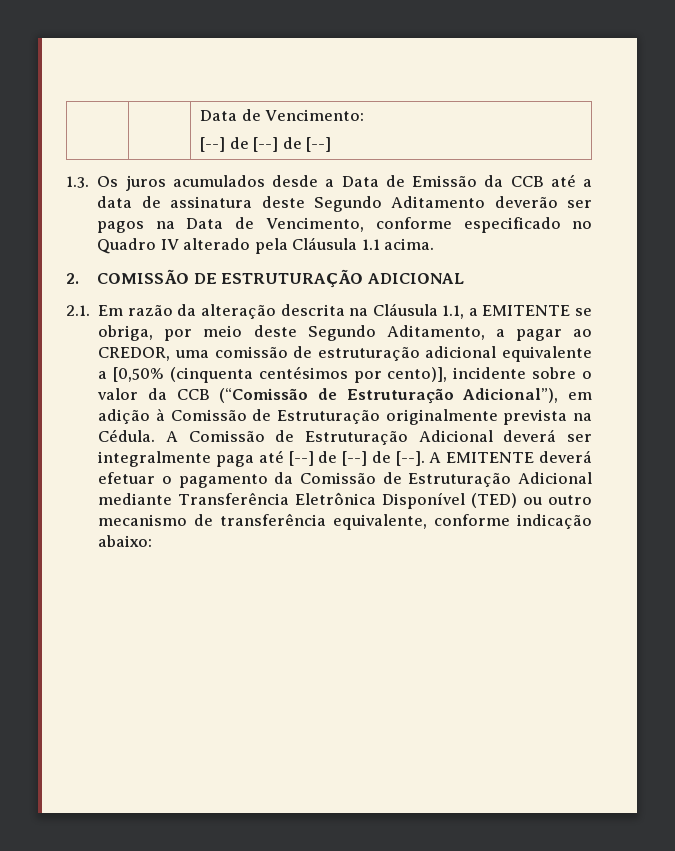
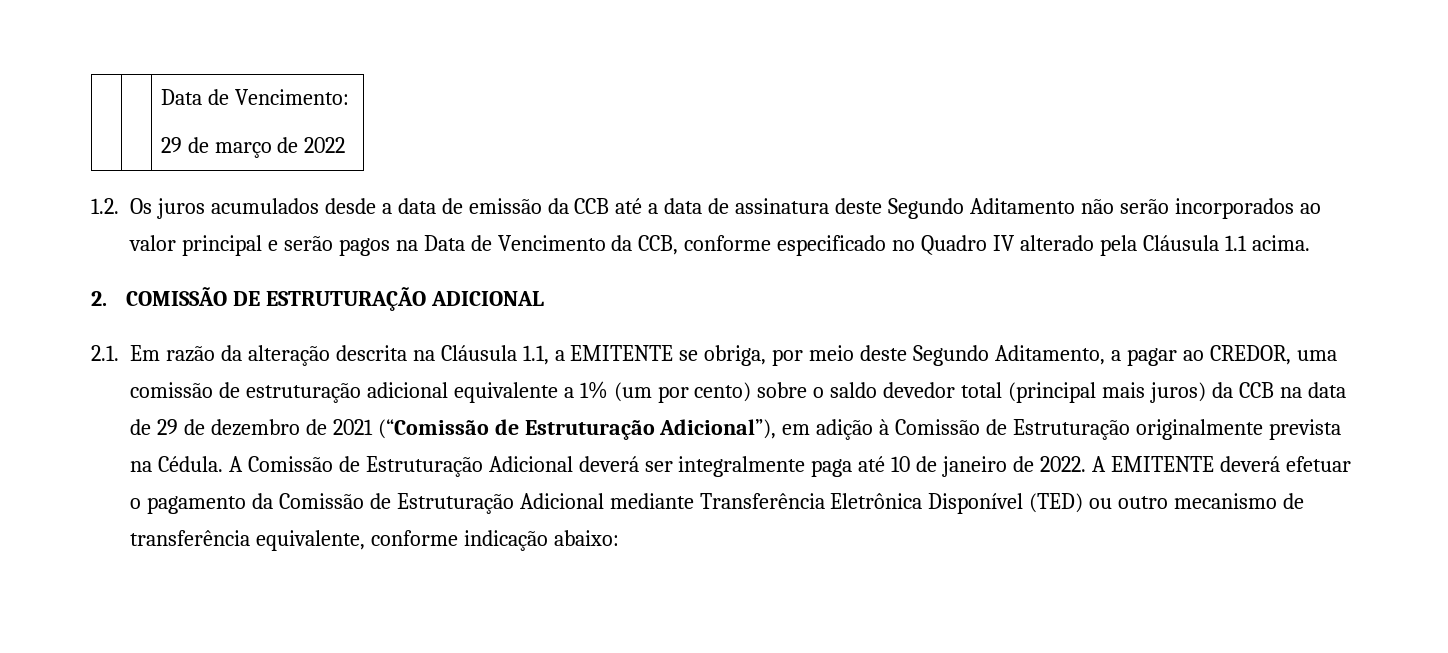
[200,137,332,152] [66,176,89,188] [--] de [--] de [--] // 1.3. -> [160,137,346,158] [91,198,119,214] 29 de março de 2022 // 1.2.
[341,175,478,187] Data de Emissão -> [397,198,542,214] data de emissão
[494,196,592,208] deverão ser -> [1080,198,1321,219] [129,235,333,256] não serão incorporados ao valor principal e serão
[265,217,365,232] Vencimento, -> [497,235,679,255] Vencimento da CCB,
[113,366,592,383] [97,388,210,400] [0,50% (cinquenta centésimos por cento)], incidente sobre o valor da CCB -> [579,381,1346,403] [130,419,373,436] 1% (um por cento) sobre o saldo devedor total (principal mais juros) da CCB na data de 29 de dezembro de 2021
[288,451,425,466] [--] de [--] de [--]. -> [891,456,1087,477] 10 de janeiro de 2022.

